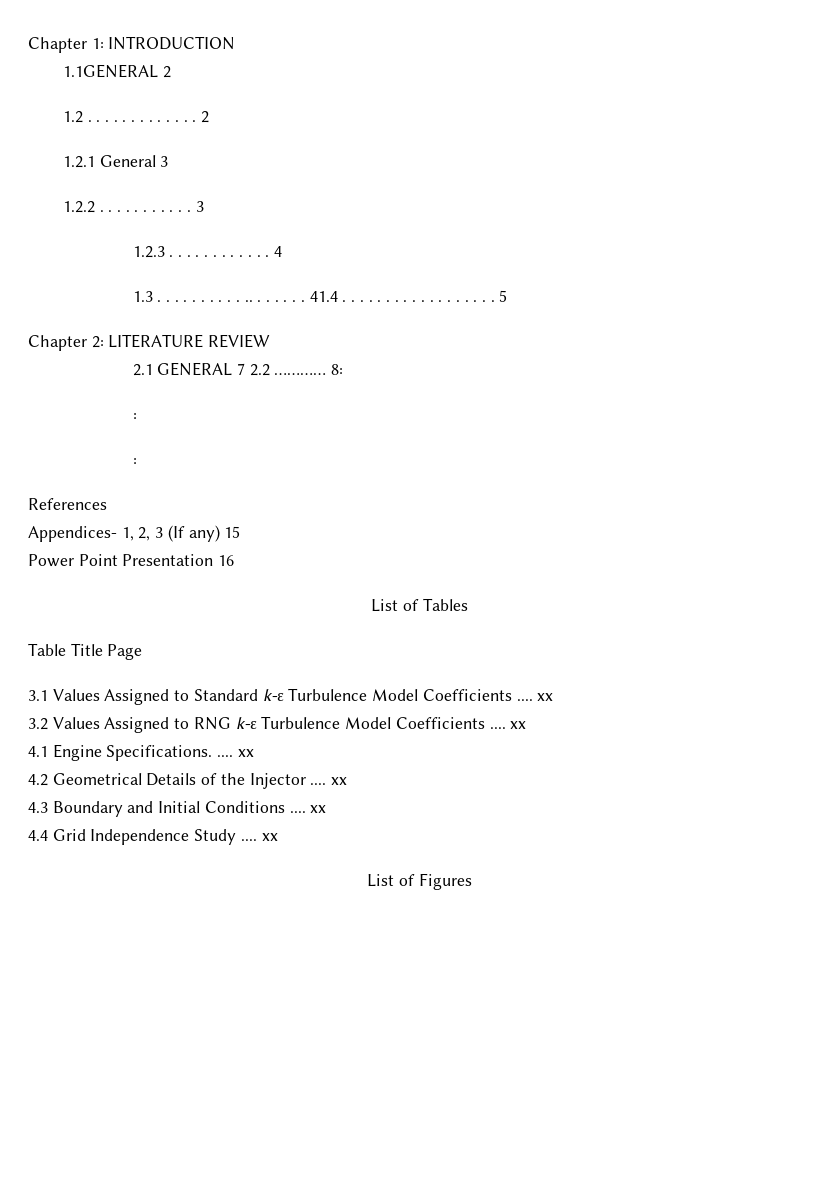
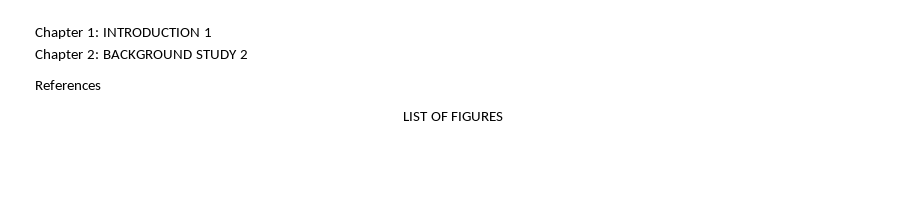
[62,64,171,78] [62,111,210,123] [62,155,169,168] [62,201,204,213] [132,246,283,258] [132,290,508,302] [28,334,271,351] [132,362,344,376] [132,413,137,420] [132,458,137,465] [28,498,107,510] [28,525,241,542] [28,554,235,567] [371,598,468,612] [28,643,143,660] [28,688,554,705] [28,716,527,733] [28,744,254,761] [28,773,348,789] [28,801,327,817] [28,829,278,845] [367,873,472,890] // 1.1GENERAL 2 // 1.2 . . . . . . . . . . . . . 2 // 1.2.1 General 3 // 1.2.2 . . . . . . . . . . . 3 // 1.2.3 . . . . . . . . . . . . 4 // 1.3 . . . . . . . . . . .. . . . . . . 41.4 . . . . . . . . . . . . . . . . . . 5 // Chapter 2: LITERATURE REVIEW // 2.1 GENERAL 7 2.2 ………… 8: // : // : // References // Appendices- 1, 2, 3 (If any) 15 // Power Point Presentation 16 // List of Tables // Table Title Page // 3.1 Values Assigned to Standard k-ε Turbulence Model Coefficients .... xx // 3.2 Values Assigned to RNG k-ε Turbulence Model Coefficients .... xx // 4.1 Engine Specifications. .... xx // 4.2 Geometrical Details of the Injector .... xx // 4.3 Boundary and Initial Conditions .... xx // 4.4 Grid Independence Study .... xx // List of Figures -> [203,28,212,37] [35,49,248,61] [35,80,101,90] [402,112,504,121] 1 // Chapter 2: BACKGROUND STUDY 2 // References // LIST OF FIGURES

